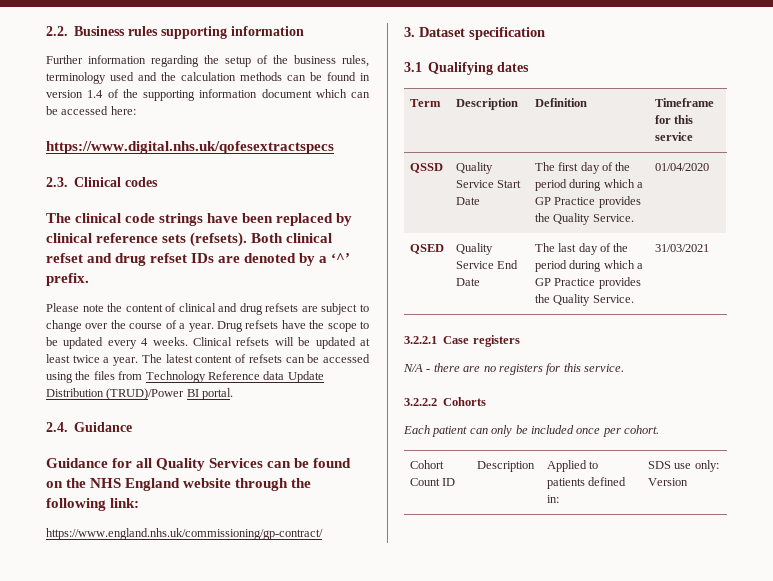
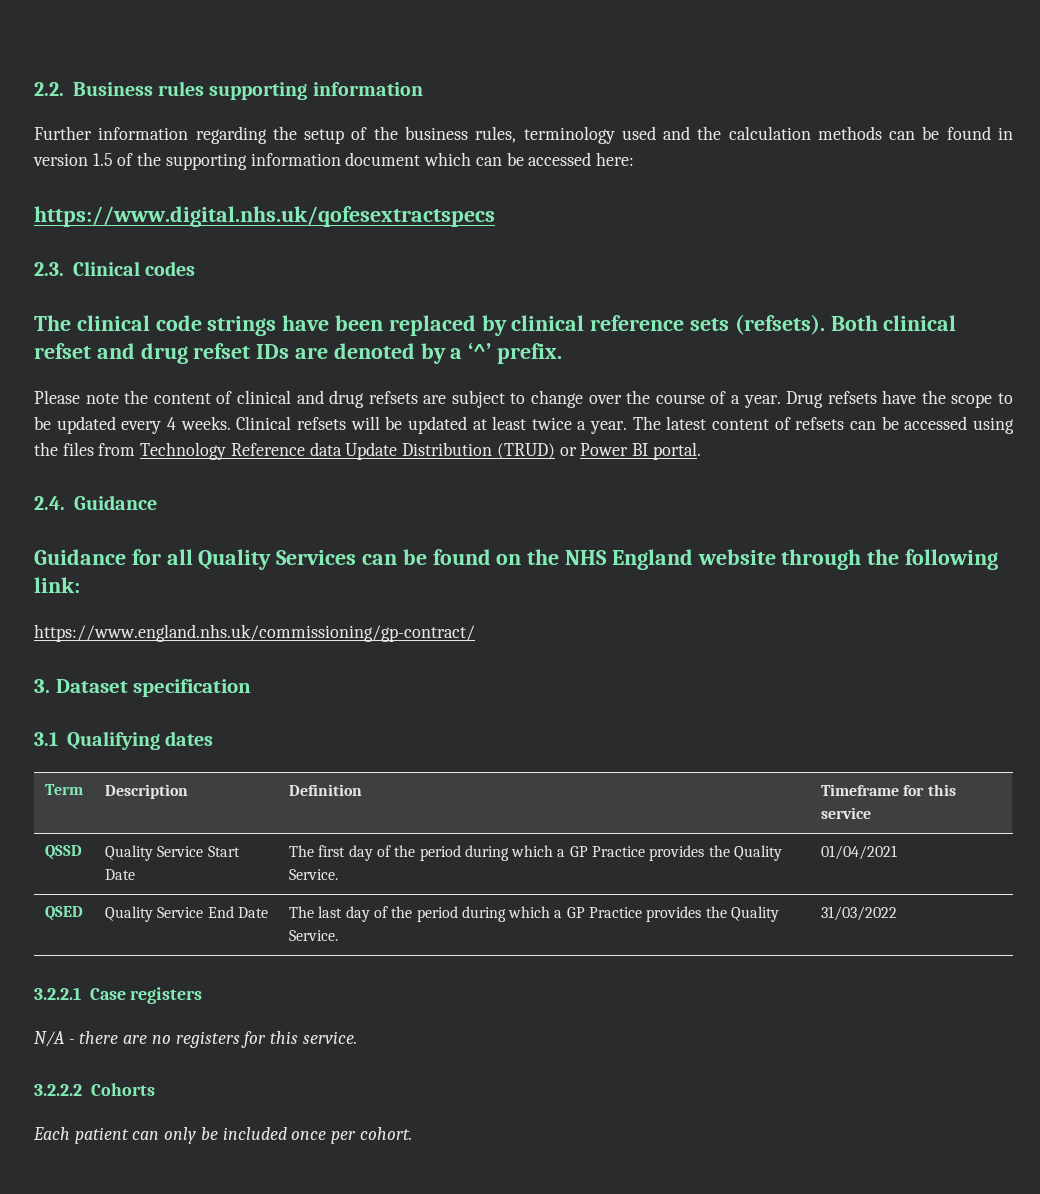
[87,90,104,98] 1.4 -> [92,153,113,166] 1.5
[106,388,185,400] (TRUD)/Power -> [496,443,629,459] (TRUD) or Power
[654,163,709,171] 01/04/2020 -> [820,845,897,860] 01/04/2021
[654,244,709,252] 31/03/2021 -> [820,906,897,921] 31/03/2022
[409,460,444,469] [409,478,456,486] [476,461,535,472] [546,460,599,472] [546,477,627,489] [546,495,559,503] [647,460,719,472] [647,478,688,486] // Cohort Count ID | Description | Applied to patients defined in: | SDS use only: Version -> (412, 1133) none

